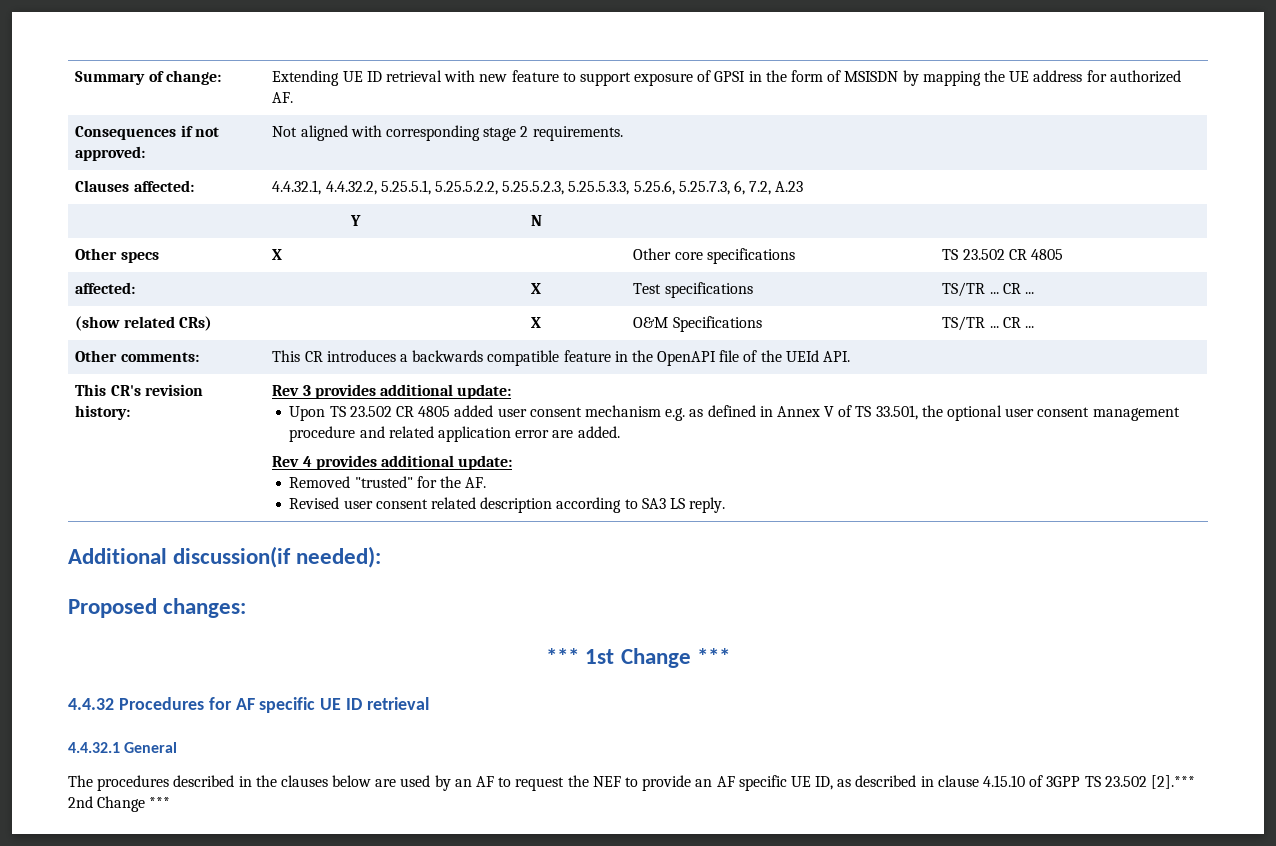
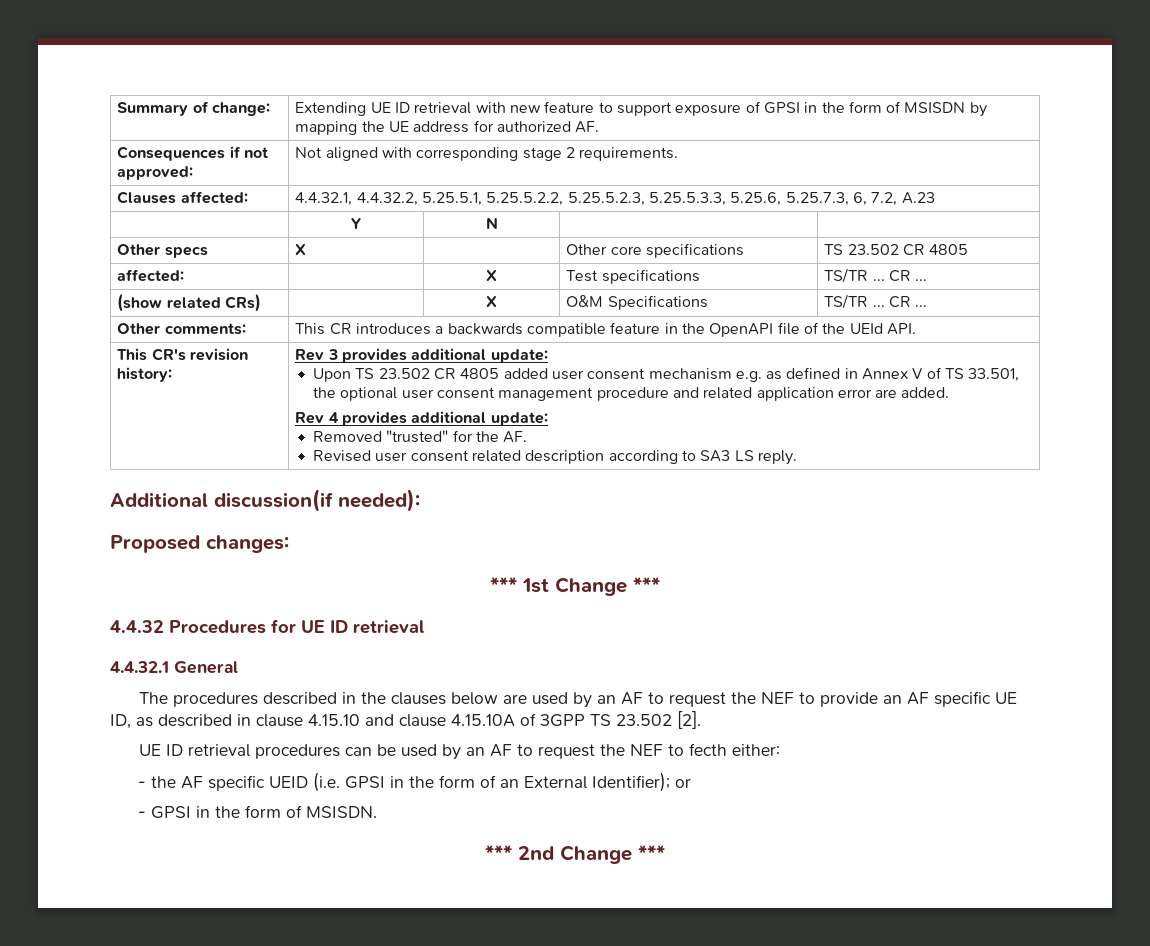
[235,697,316,713] AF specific -> (296, 626) none
(1025, 781) none -> [365,714,515,727] and clause 4.15.10A
[1150,775,1195,789] [2].*** -> [677,711,701,729] [139,743,781,760] [138,772,692,792] [138,805,378,819] [485,845,512,860] [2]. // UE ID retrieval procedures can be used by an AF to request the NEF to fecth either: // - the AF specific UEID (i.e. GPSI in the form of an External Identifier); or // - GPSI in the form of MSISDN. // ***

